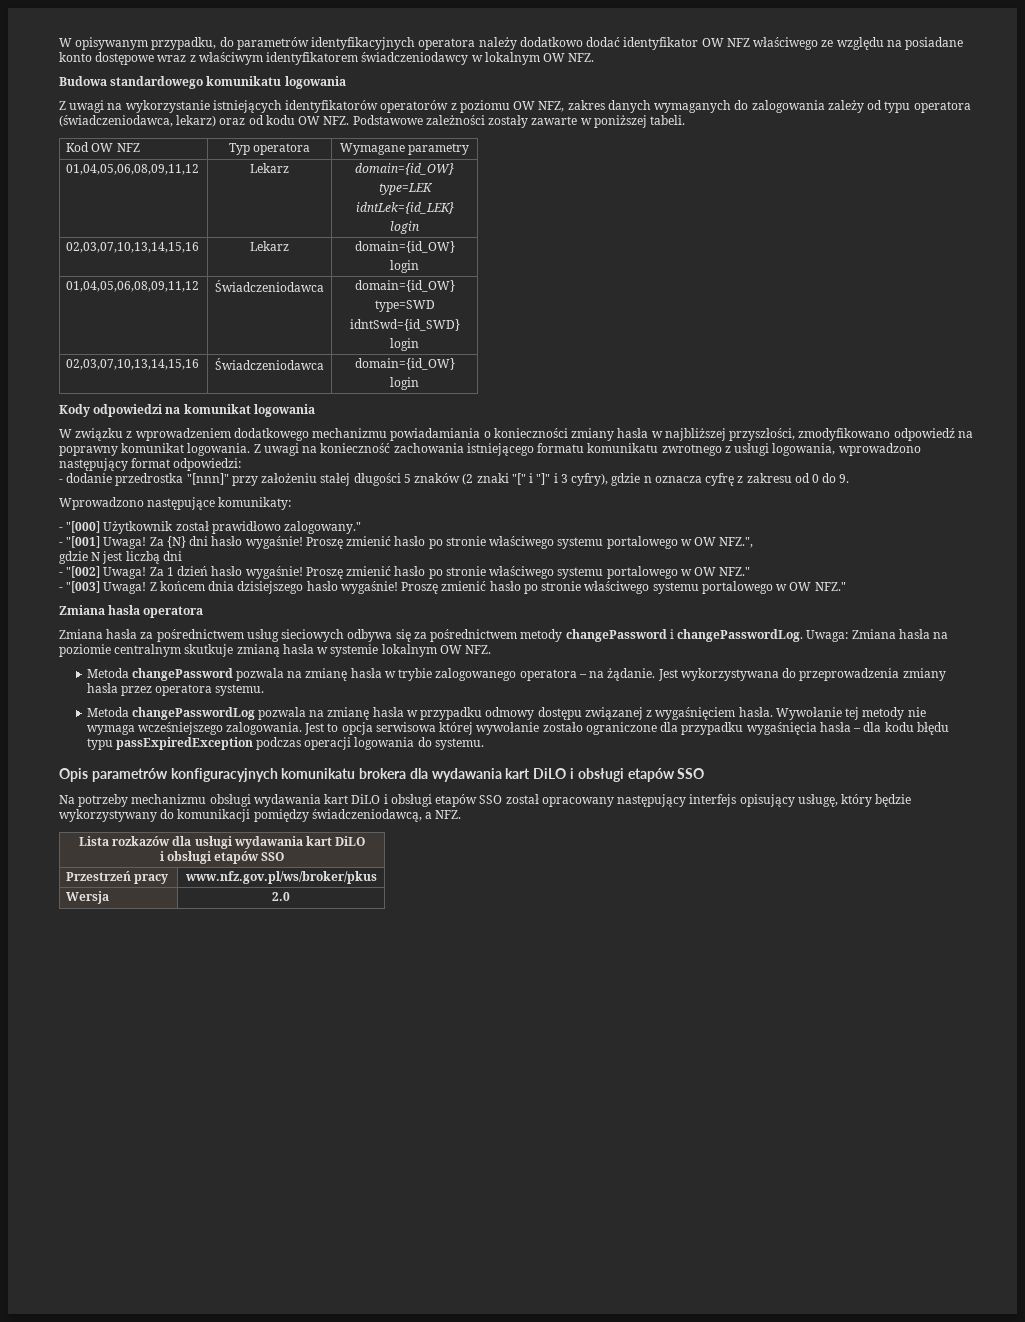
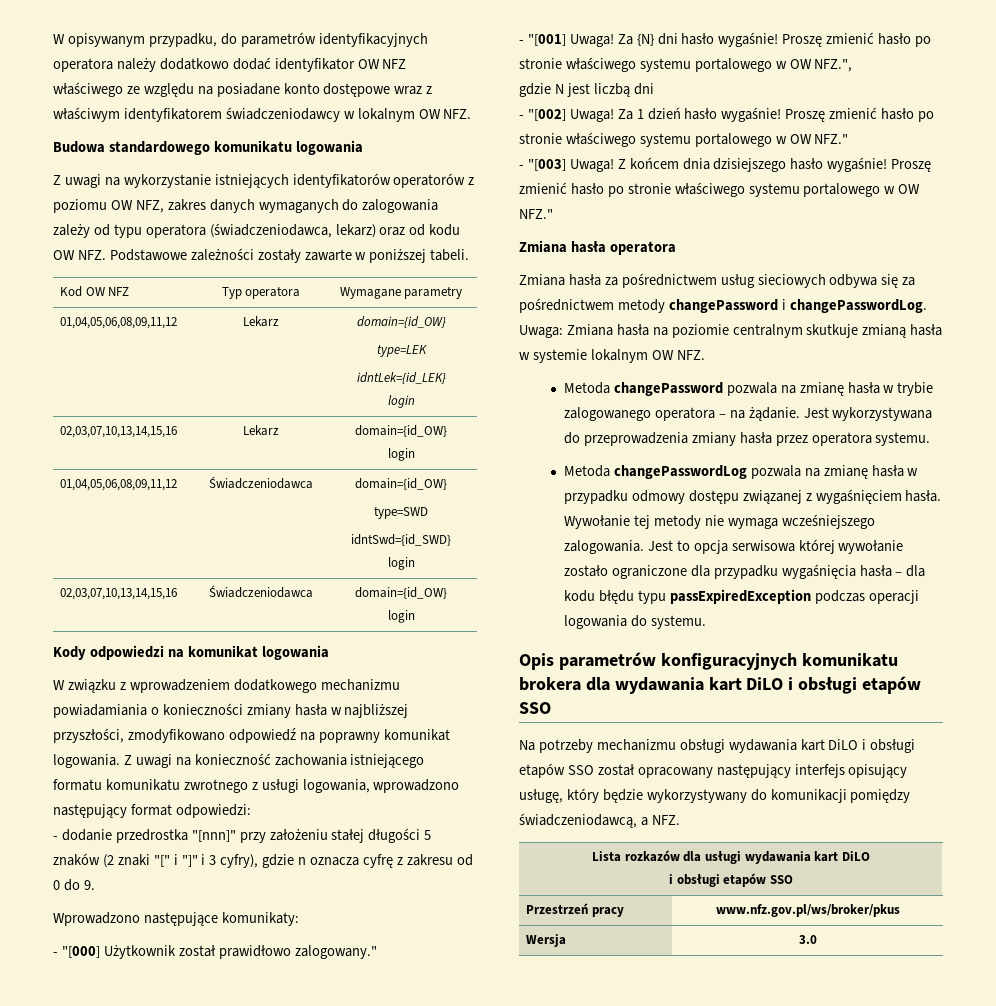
[272,892,290,901] 2.0 -> [798,935,817,944] 3.0

